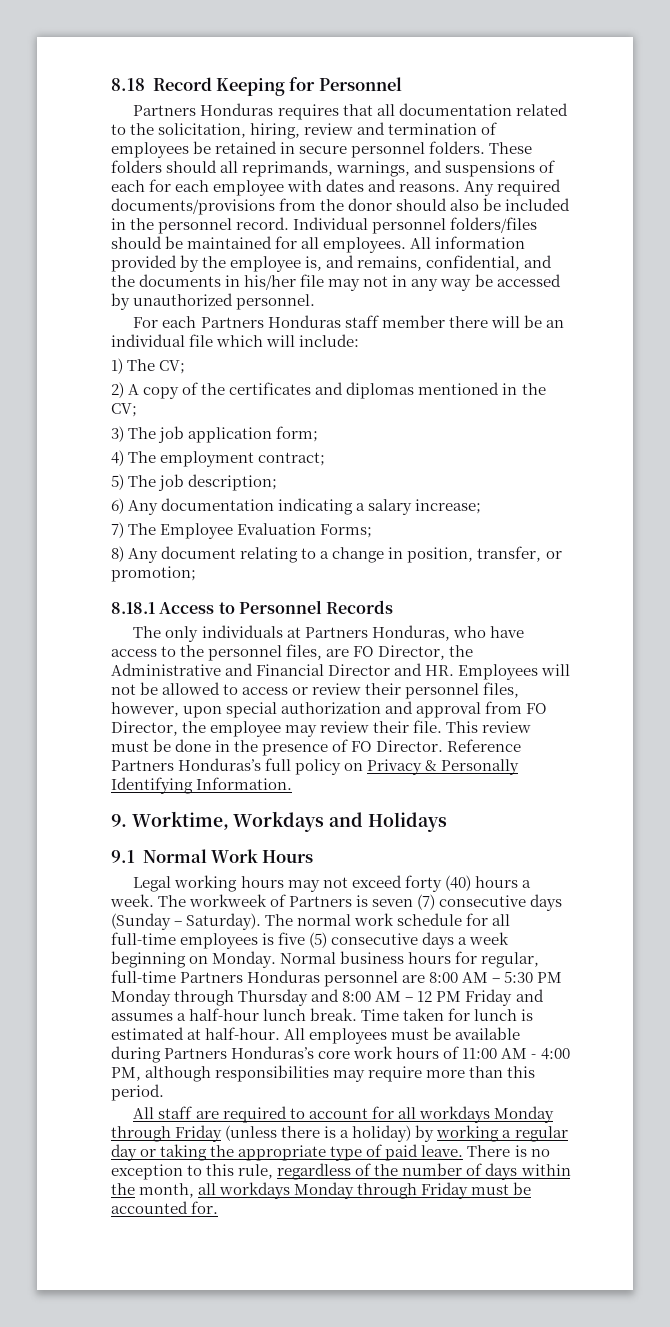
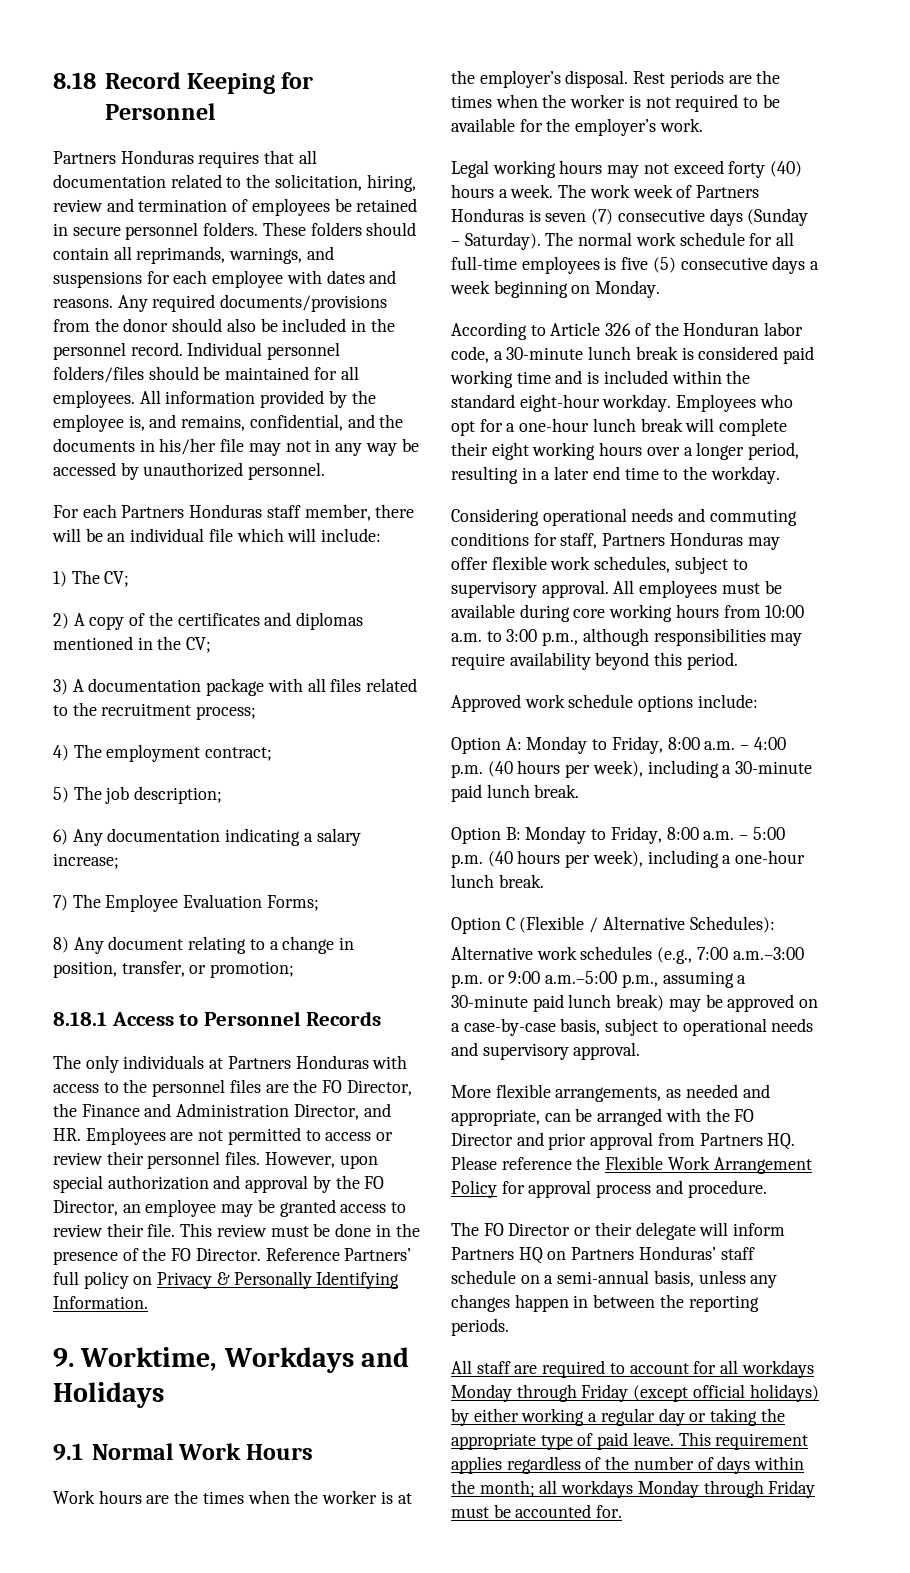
(218, 166) none -> [53,247,109,260] contain
[539,160,556,173] [111,180,145,192] of each -> (142, 279) none
[381,315,445,328] member -> [304,504,371,521] member,
[128,426,319,443] The job application form; -> [72,678,418,696] [53,702,257,720] A documentation package with all files related to the recruitment process;
[371,625,524,641] Honduras, who have -> [295,1055,408,1069] Honduras with
[286,644,474,660] [111,663,571,680] [111,682,221,695] files, are FO Director, the Administrative and Financial Director and HR. Employees will not be allowed -> [229,1079,412,1096] [53,1103,391,1120] [53,1127,301,1145] files are the FO Director, the Finance and Administration Director, and HR. Employees are not permitted
[483,682,520,698] [111,702,179,717] files, however, -> [225,1151,335,1168] files. However,
[485,701,548,714] [111,721,207,736] from FO Director, the -> [312,1175,385,1193] [53,1200,141,1216] by the FO Director, an
(318, 731) none -> [257,1199,407,1217] be granted access to
(349, 745) none -> [142,1247,167,1261] the
[111,758,262,771] Partners Honduras’s -> [344,1248,412,1261] Partners’
(314, 856) none -> [53,1490,412,1504] [451,70,781,88] [451,94,780,112] [451,118,703,136] // Work hours are the times when the worker is at the employer’s disposal. Rest periods are the times when the worker is not required to be available for the employer’s work.
[189,894,268,907] workweek -> [589,184,673,198] work week
(353, 901) none -> [451,208,524,222] Honduras
[280,951,540,968] [111,970,563,987] [111,989,544,1006] [111,1008,534,1021] [111,1027,281,1040] Normal business hours for regular, full-time Partners Honduras personnel are 8:00 AM – 5:30 PM Monday through Thursday and 8:00 AM – 12 PM Friday and assumes a half-hour lunch break. Time taken for lunch is estimated at half-hour. -> [451,322,804,340] [451,346,815,364] [450,370,751,388] [451,394,793,412] [451,418,788,436] [451,442,800,460] [451,466,780,484] [451,508,797,526] [451,532,780,550] [451,556,748,574] [451,580,609,598] // According to Article 326 of the Honduran labor code, a 30-minute lunch break is considered paid working time and is included within the standard eight-hour workday. Employees who opt for a one-hour lunch break will complete their eight working hours over a longer period, resulting in a later end time to the workday. // Considering operational needs and commuting conditions for staff, Partners Honduras may offer flexible work schedules, subject to supervisory approval.
[164,1046,570,1060] [111,1067,141,1081] Partners Honduras’s core work hours of 11:00 AM - 4:00 PM, -> [573,604,805,622] [451,629,579,646] core working hours from 10:00 a.m. to 3:00 p.m.,
[426,1066,504,1078] more than -> [509,652,650,670] availability beyond
(164, 1092) none -> [451,694,758,712] [451,736,786,754] [451,760,813,778] [451,784,580,802] [451,826,785,844] [451,850,806,868] [451,874,544,888] [451,916,775,934] [451,946,804,964] [451,971,747,988] [451,994,819,1012] [451,1018,814,1036] [451,1042,641,1060] [451,1084,770,1102] [451,1108,755,1126] [451,1132,796,1150] [451,1156,812,1174] [451,1180,767,1198] [451,1222,786,1240] [451,1246,755,1264] [451,1270,778,1288] [451,1294,759,1312] [451,1318,509,1336] // Approved work schedule options include: // Option A: Monday to Friday, 8:00 a.m. – 4:00 p.m. (40 hours per week), including a 30-minute paid lunch break. // Option B: Monday to Friday, 8:00 a.m. – 5:00 p.m. (40 hours per week), including a one-hour lunch break. // Option C (Flexible / Alternative Schedules): // Alternative work schedules (e.g., 7:00 a.m.–3:00 p.m. or 9:00 a.m.–5:00 p.m., assuming a 30-minute paid lunch break) may be approved on a case-by-case basis, subject to operational needs and supervisory approval. // More flexible arrangements, as needed and appropriate, can be arranged with the FO Director and prior approval from Partners HQ. Please reference the Flexible Work Arrangement Policy for approval process and procedure. // The FO Director or their delegate will inform Partners HQ on Partners Honduras’ staff schedule on a semi-annual basis, unless any changes happen in between the reporting periods.
[225,1125,435,1142] (unless there is a holiday) by -> [633,1384,819,1402] [451,1408,519,1426] (except official holidays) by either
[467,1145,550,1157] [111,1164,274,1180] There is no exception to this rule, -> [678,1432,809,1450] [451,1456,502,1474] This requirement applies
[139,1183,195,1198] month, -> [479,1480,535,1497] month;

